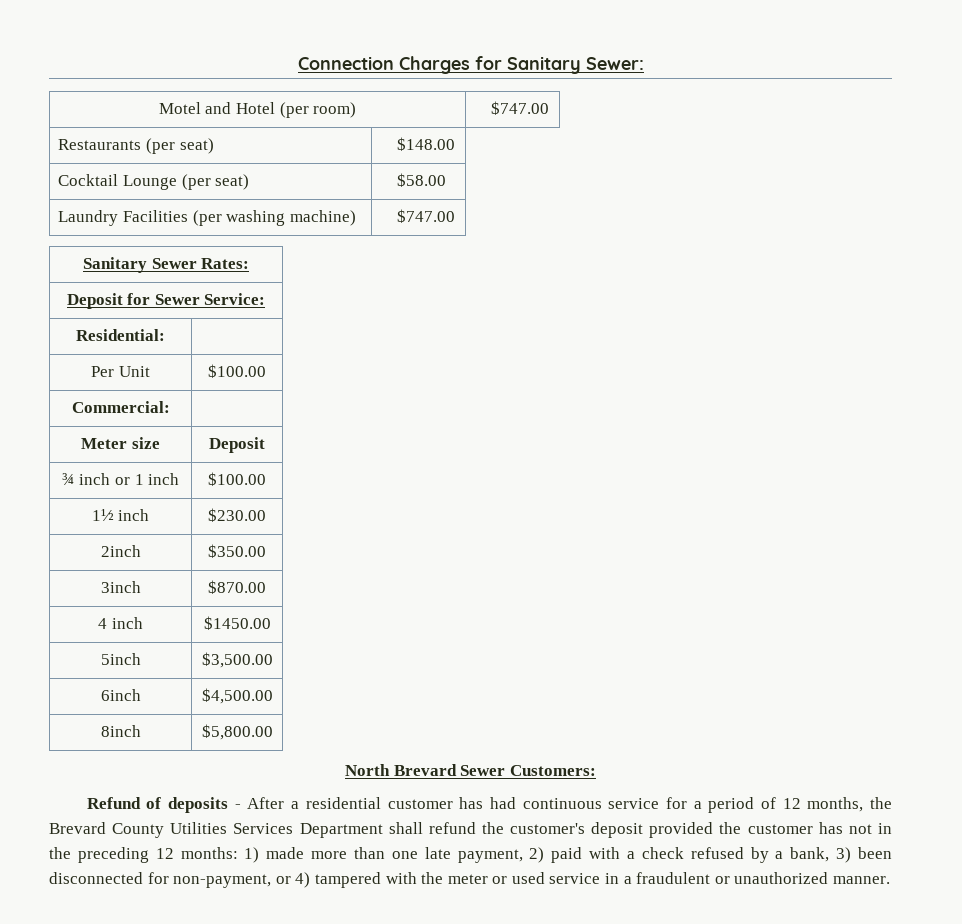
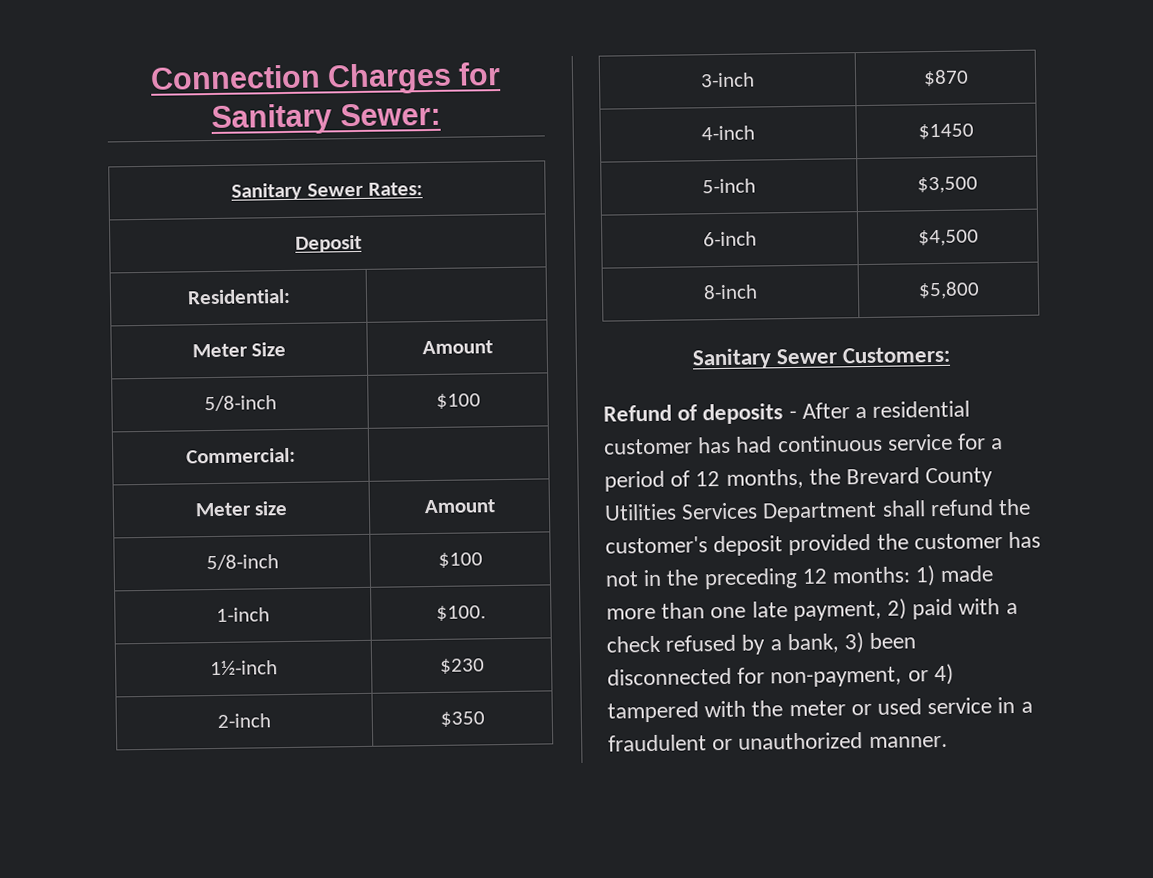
[158,102,357,118] [490,101,549,115] [58,138,214,154] [396,137,455,151] [58,174,250,190] [396,173,446,187] [58,210,356,226] [396,209,455,223] [82,257,250,273] [66,293,266,309] [76,329,165,341] [91,366,150,377] [208,364,266,378] [71,401,170,413] [81,437,160,449] [209,437,265,453] [61,473,180,485] [208,472,266,486] [91,509,150,521] [208,508,266,522] [100,545,141,557] [208,544,266,558] [100,581,141,593] [208,580,266,594] [98,617,143,629] [203,616,271,630] [100,653,141,665] [201,652,273,668] [100,689,141,701] [201,688,273,704] [100,725,141,737] [201,724,273,740] [345,764,457,776] Motel and Hotel (per room) | $747.00 // Restaurants (per seat) | $148.00 // Cocktail Lounge (per seat) | $58.00 // Laundry Facilities (per washing machine) | $747.00 // Sanitary Sewer Rates: // Deposit for Sewer Service: // Residential: | // Per Unit | $100.00 // Commercial: | // Meter size | Deposit // ¾ inch or 1 inch | $100.00 // 1½ inch | $230.00 // 2inch | $350.00 // 3inch | $870.00 // 4 inch | $1450.00 // 5inch | $3,500.00 // 6inch | $4,500.00 // 8inch | $5,800.00 // North Brevard -> [231,182,423,201] [294,234,362,253] [186,288,291,305] [191,341,287,358] [421,340,493,355] [203,395,277,412] [435,393,481,409] [186,447,296,464] [194,500,289,517] [423,499,496,514] [205,554,279,571] [437,552,483,568] [216,607,270,622] [436,605,486,621] [210,660,278,676] [439,658,485,674] [217,713,271,728] [439,711,485,727] [700,72,755,88] [922,69,969,87] [701,125,755,141] [918,123,974,140] [702,178,756,194] [916,176,978,194] [703,231,757,247] [917,229,979,247] [703,284,758,300] [917,281,980,300] [691,348,772,370] Sanitary Sewer Rates: // Deposit // Residential: | // Meter Size | Amount // 5/8-inch | $100 // Commercial: | // Meter size | Amount // 5/8-inch | $100 // 1-inch | $100. // 1½-inch | $230 // 2-inch | $350 // 3-inch | $870 // 4-inch | $1450 // 5-inch | $3,500 // 6-inch | $4,500 // 8-inch | $5,800 // Sanitary

